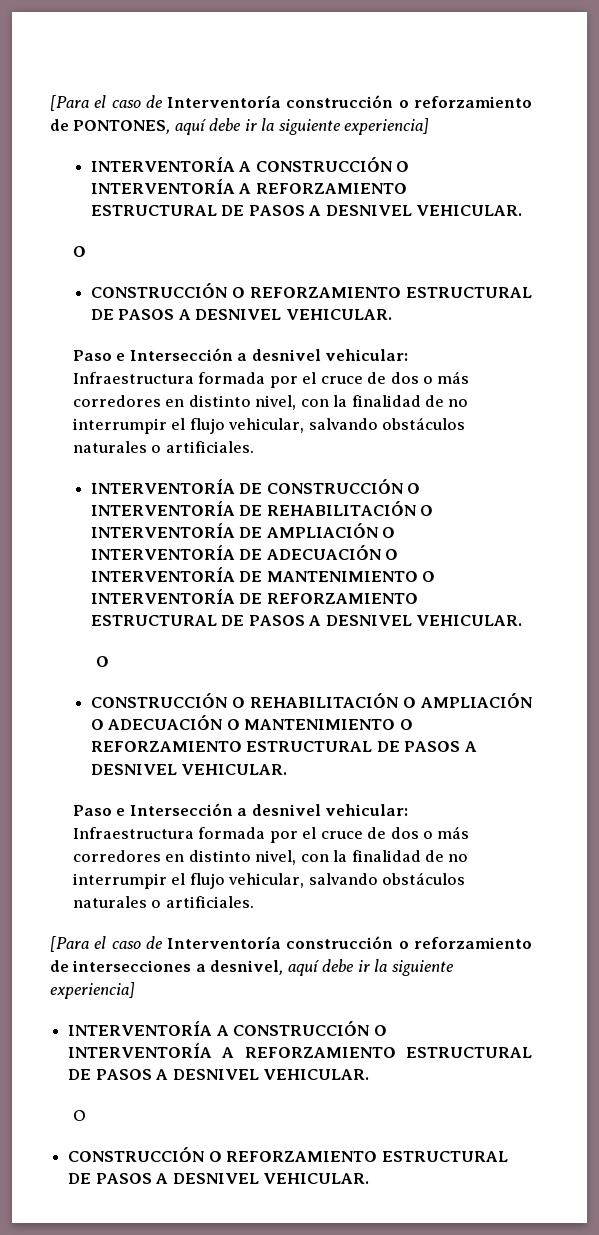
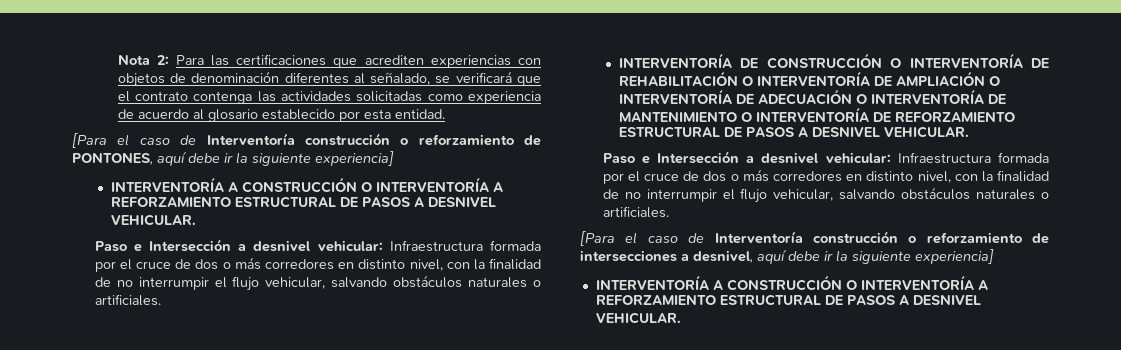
(50, 103) none -> [117,54,541,68] [117,71,541,87] [117,91,541,104] [117,109,445,122] Nota 2: Para las certificaciones que acrediten experiencias con objetos de denominación diferentes al señalado, se verificará que el contrato contenga las actividades solicitadas como experiencia de acuerdo al glosario establecido por esta entidad. //
[72,246,86,257] [90,283,532,298] [90,309,392,320] // O // CONSTRUCCIÓN O REFORZAMIENTO ESTRUCTURAL DE PASOS A DESNIVEL VEHICULAR. -> (196, 220) none
[95,656,109,667] [90,693,532,708] [90,715,413,730] [90,741,477,752] [90,764,288,775] // O // CONSTRUCCIÓN O REHABILITACIÓN O AMPLIACIÓN O ADECUACIÓN O MANTENIMIENTO O REFORZAMIENTO ESTRUCTURAL DE PASOS A DESNIVEL VEHICULAR. -> (969, 132) none
[72,1110,86,1121] [68,1147,508,1162] [68,1173,369,1184] // O // CONSTRUCCIÓN O REFORZAMIENTO ESTRUCTURAL DE PASOS A DESNIVEL VEHICULAR. -> (681, 318) none

